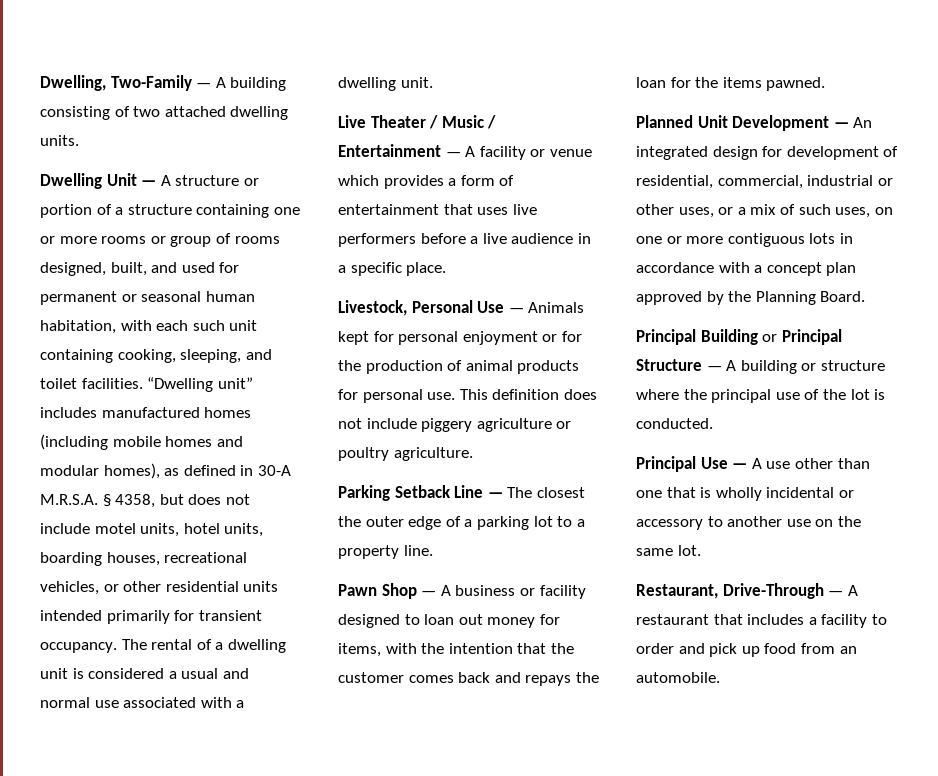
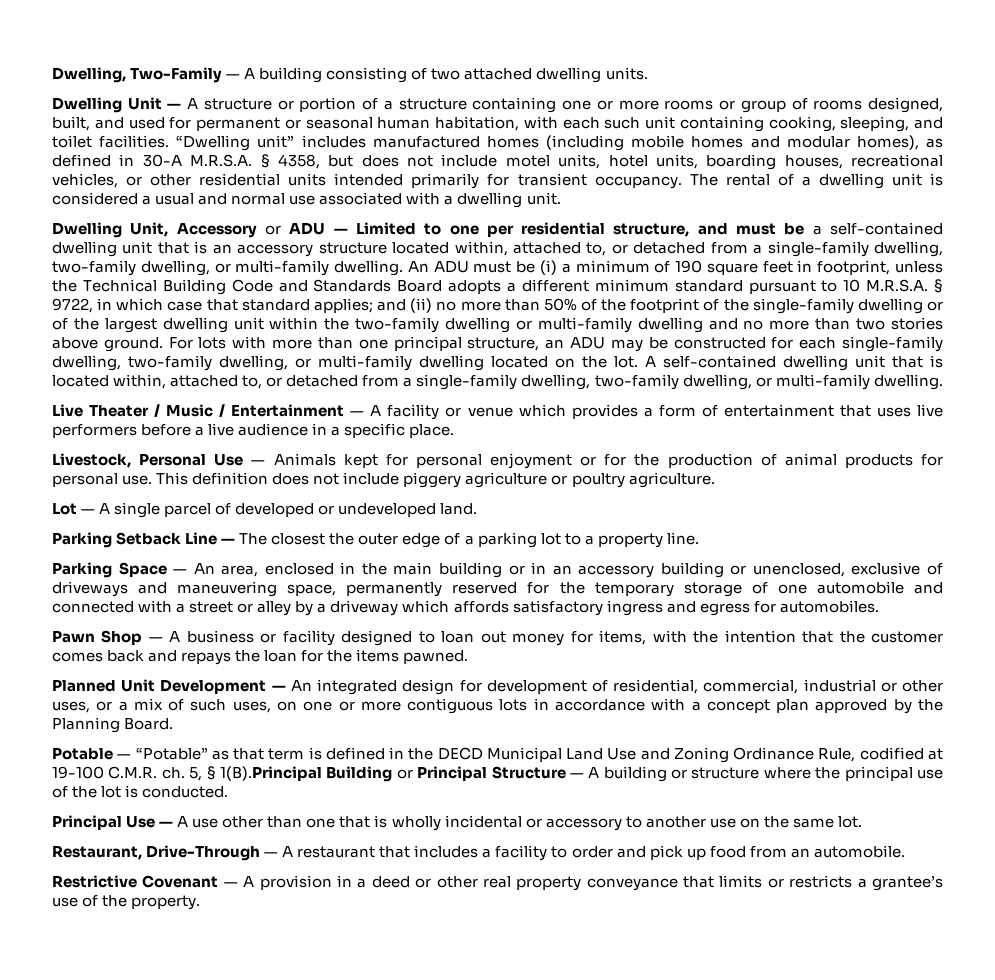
(433, 82) none -> [52,222,943,238] [52,241,943,257] [52,260,944,276] [52,279,943,295] [52,298,943,314] [52,317,943,333] [52,336,944,352] [52,355,943,371] [52,374,943,390] // Dwelling Unit, Accessory or ADU — Limited to one per residential structure, and must be a self-contained dwelling unit that is an accessory structure located within, attached to, or detached from a single-family dwelling, two-family dwelling, or multi-family dwelling. An ADU must be (i) a minimum of 190 square feet in footprint, unless the Technical Building Code and Standards Board adopts a different minimum standard pursuant to 10 M.R.S.A. § 9722, in which case that standard applies; and (ii) no more than 50% of the footprint of the single-family dwelling or of the largest dwelling unit within the two-family dwelling or multi-family dwelling and no more than two stories above ground. For lots with more than one principal structure, an ADU may be constructed for each single-family dwelling, two-family dwelling, or multi-family dwelling located on the lot. A self-contained dwelling unit that is located within, attached to, or detached from a single-family dwelling, two-family dwelling, or multi-family dwelling.
(473, 454) none -> [52,502,478,518] // Lot — A single parcel of developed or undeveloped land.
(433, 550) none -> [52,562,943,578] [52,581,944,597] [52,600,879,616] // Parking Space — An area, enclosed in the main building or in an accessory building or unenclosed, exclusive of driveways and maneuvering space, permanently reserved for the temporary storage of one automobile and connected with a street or alley by a driveway which affords satisfactory ingress and egress for automobiles.
[636,329,696,345] Principal -> [52,747,944,763] [52,766,322,781] Potable — “Potable” as that term is defined in the DECD Municipal Land Use and Zoning Ordinance Rule, codified at 19-100 C.M.R. ch. 5, § 1(B).Principal
(720, 677) none -> [52,875,944,891] [52,895,201,910] // Restrictive Covenant — A provision in a deed or other real property conveyance that limits or restricts a grantee’s use of the property.

